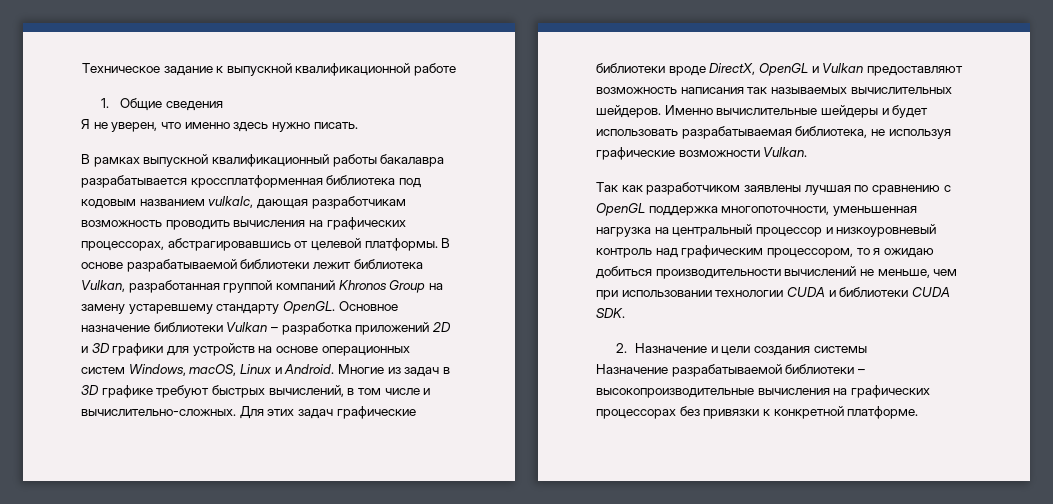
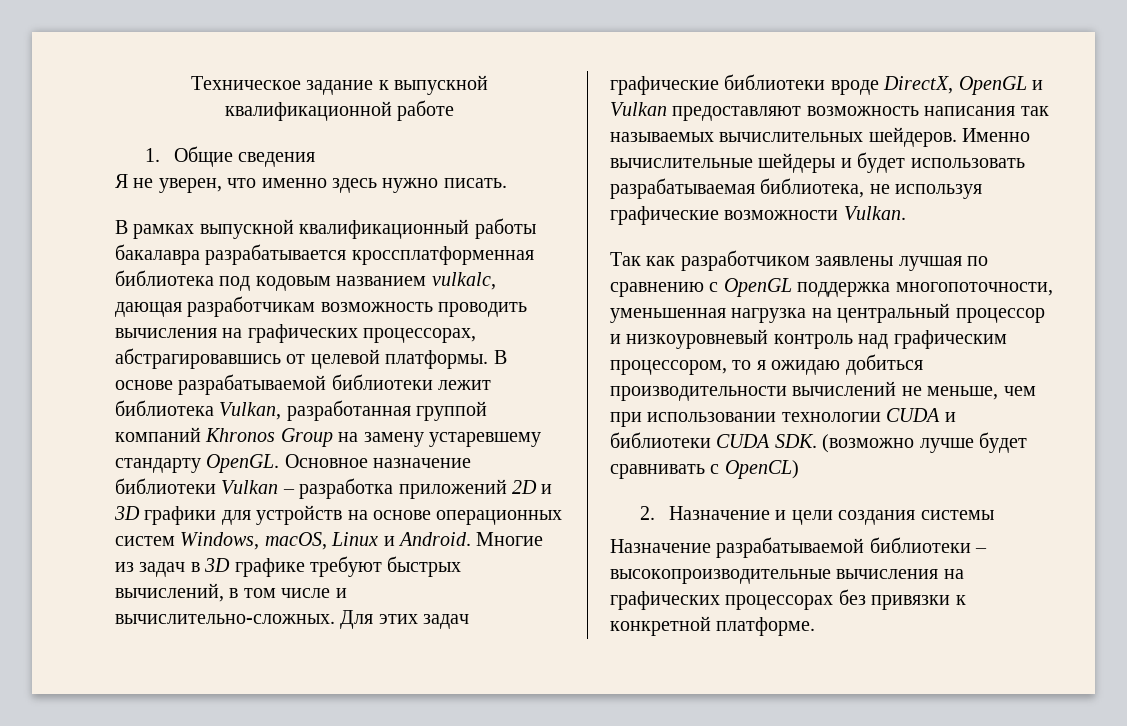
(625, 313) none -> [822,432,1027,453] [610,460,799,479] (возможно лучше будет сравнивать с OpenCL)

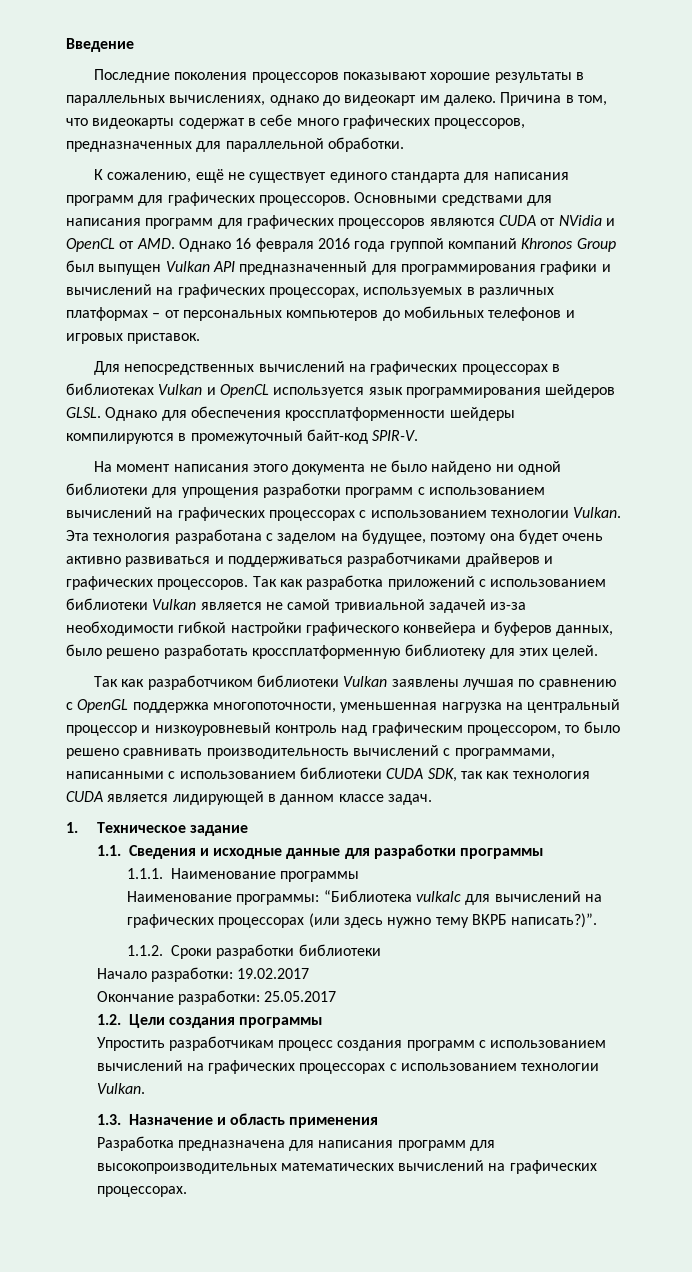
[190,75,489,95] [224,100,455,121] [144,146,316,167] [115,174,507,193] [115,218,536,239] [115,244,534,265] [115,270,496,291] [115,296,528,317] [115,324,477,343] [115,348,507,369] [115,374,492,395] [115,400,488,421] [115,427,541,447] [115,454,472,473] [115,478,553,499] [114,505,563,525] [115,532,544,550] [115,556,462,577] [115,583,347,602] [115,610,470,629] [610,74,1043,95] [610,102,1049,121] [610,127,1031,147] [610,152,1025,173] [610,178,983,199] [610,206,906,225] Техническое задание к выпускной квалификационной работе // 1. Общие сведения // Я не уверен, что именно здесь нужно писать. // В рамках выпускной квалификационный работы бакалавра разрабатывается кроссплатформенная библиотека под кодовым названием vulkalc, дающая разработчикам возможность проводить вычисления на графических процессорах, абстрагировавшись от целевой платформы. В основе разрабатываемой библиотеки лежит библиотека Vulkan, разработанная группой компаний Khronos Group на замену устаревшему стандарту OpenGL. Основное назначение библиотеки Vulkan – разработка приложений 2D и 3D графики для устройств на основе операционных систем Windows, macOS, Linux и Android. Многие из задач в 3D графике требуют быстрых вычислений, в том числе и вычислительно-сложных. Для этих задач графические библиотеки вроде DirectX, OpenGL и Vulkan предоставляют возможность написания так называемых вычислительных шейдеров. Именно вычислительные шейдеры и будет использовать разрабатываемая библиотека, не используя графические возможности Vulkan. -> [66,38,134,52] [93,69,584,83] [66,92,607,106] [66,114,526,129] [66,137,404,152] [93,169,569,183] [66,192,552,206] [66,215,615,229] [66,238,616,252] [66,260,611,275] [66,284,554,298] [66,306,575,321] [66,333,201,344] [93,361,560,375] [66,383,616,398] [66,406,515,421] [66,429,419,444] [93,460,561,475] [66,483,545,498] [66,507,622,521] [66,529,604,544] [66,552,553,567] [66,575,607,590] [66,598,527,613] [66,621,614,636] [66,644,599,659] Введение // Последние поколения процессоров показывают хорошие результаты в параллельных вычислениях, однако до видеокарт им далеко. Причина в том, что видеокарты содержат в себе много графических процессоров, предназначенных для параллельной обработки. // К сожалению, ещё не существует единого стандарта для написания программ для графических процессоров. Основными средствами для написания программ для графических процессоров являются CUDA от NVidia и OpenCL от AMD. Однако 16 февраля 2016 года группой компаний Khronos Group был выпущен Vulkan API предназначенный для программирования графики и вычислений на графических процессорах, используемых в различных платформах – от персональных компьютеров до мобильных телефонов и игровых приставок. // Для непосредственных вычислений на графических процессорах в библиотеках Vulkan и OpenCL используется язык программирования шейдеров GLSL. Однако для обеспечения кроссплатформенности шейдеры компилируются в промежуточный байт-код SPIR-V. // На момент написания этого документа не было найдено ни одной библиотеки для упрощения разработки программ с использованием вычислений на графических процессорах с использованием технологии Vulkan. Эта технология разработана с заделом на будущее, поэтому она будет очень активно развиваться и поддерживаться разработчиками драйверов и графических процессоров. Так как разработка приложений с использованием библиотеки Vulkan является не самой тривиальной задачей из-за необходимости гибкой настройки графического конвейера и буферов данных, было решено разработать кроссплатформенную библиотеку для этих целей.
(810, 260) none -> [256,675,388,687] библиотеки Vulkan
[756,354,923,375] [610,381,1036,401] [610,408,956,427] [610,432,1027,453] [610,460,799,479] [639,506,994,525] [610,537,988,558] [610,569,964,584] [610,589,966,610] [610,616,816,636] я ожидаю добиться производительности вычислений не меньше, чем при использовании технологии CUDA и библиотеки CUDA SDK. (возможно лучше будет сравнивать с OpenCL) // 2. Назначение и цели создания системы // Назначение разрабатываемой библиотеки – высокопроизводительные вычисления на графических процессорах без привязки к конкретной платформе. -> [583,721,620,733] [66,745,555,759] [66,767,590,782] [66,791,432,805] [66,822,248,836] [96,844,544,859] [127,868,360,882] [127,890,602,905] [127,913,598,928] [127,944,381,959] [96,967,310,982] [96,990,337,1005] [96,1014,323,1028] [96,1036,607,1051] [96,1060,600,1074] [96,1083,145,1094] [96,1113,379,1128] [96,1136,496,1151] [96,1160,597,1174] [96,1186,187,1197] было решено сравнивать производительность вычислений с программами, написанными с использованием библиотеки CUDA SDK, так как технология CUDA является лидирующей в данном классе задач. // 1. Техническое задание // 1.1. Сведения и исходные данные для разработки программы // 1.1.1. Наименование программы // Наименование программы: “Библиотека vulkalc для вычислений на графических процессорах (или здесь нужно тему ВКРБ написать?)”. // 1.1.2. Сроки разработки библиотеки // Начало разработки: 19.02.2017 // Окончание разработки: 25.05.2017 // 1.2. Цели создания программы // Упростить разработчикам процесс создания программ с использованием вычислений на графических процессорах с использованием технологии Vulkan. // 1.3. Назначение и область применения // Разработка предназначена для написания программ для высокопроизводительных математических вычислений на графических процессорах.

